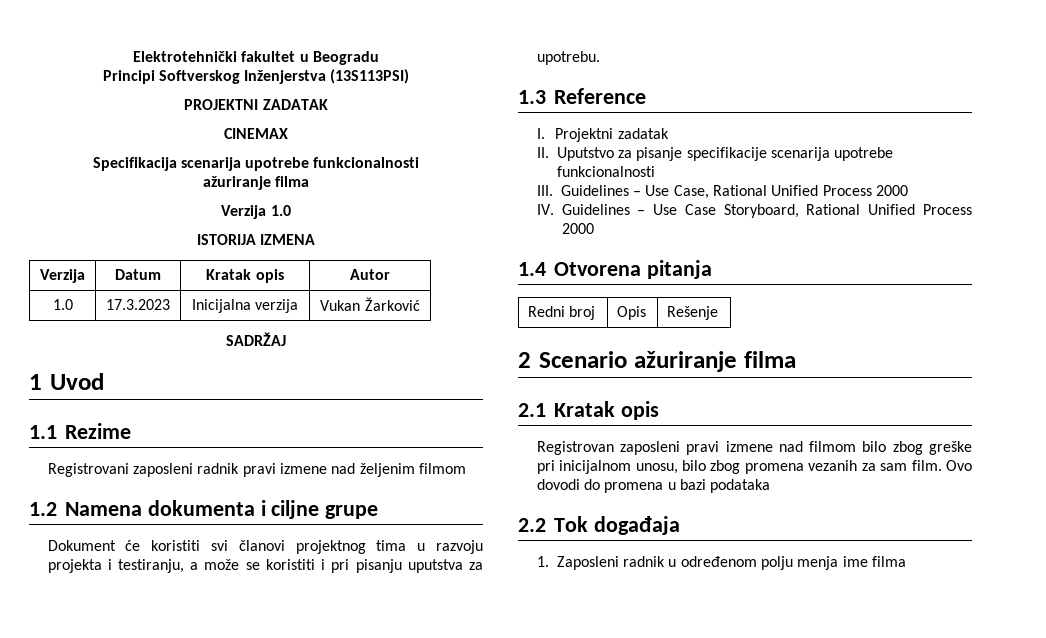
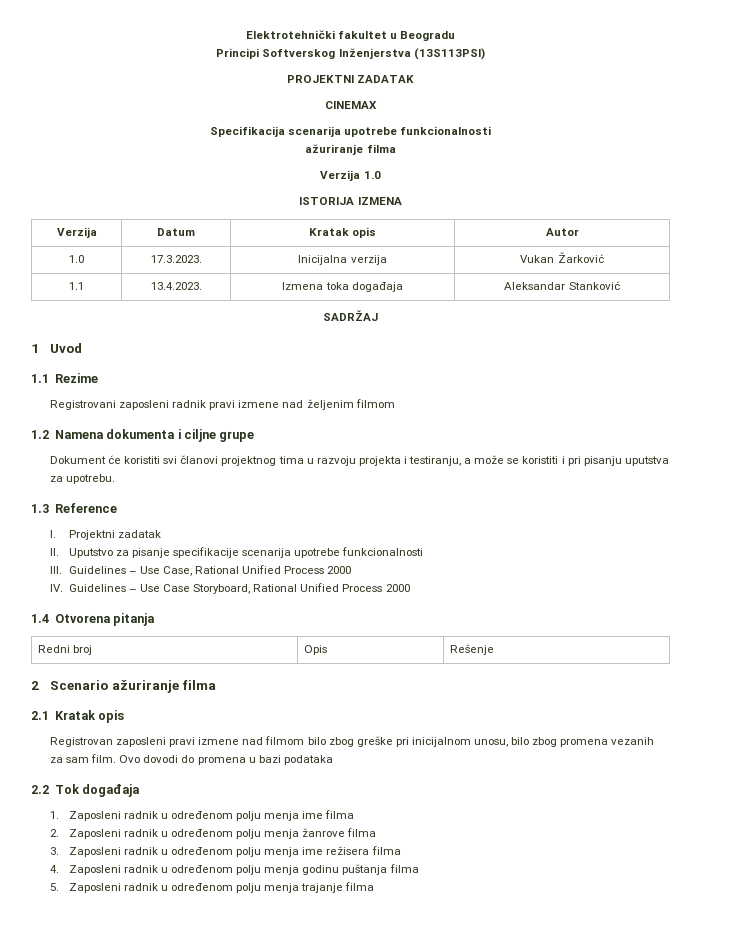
[106,299,170,310] 17.3.2023 -> [150,255,202,263] 17.3.2023.
(420, 304) none -> [69,282,84,290] [150,282,202,290] [282,282,403,292] [504,281,620,290] // 1.1 | 13.4.2023. | Izmena toka događaja | Aleksandar Stanković
(906, 561) none -> [49,828,377,839] [49,846,401,857] [49,864,419,875] [49,882,375,893] // 2. Zaposleni radnik u određenom polju menja žanrove filma // 3. Zaposleni radnik u određenom polju menja ime režisera filma // 4. Zaposleni radnik u određenom polju menja godinu puštanja filma // 5. Zaposleni radnik u određenom polju menja trajanje filma

